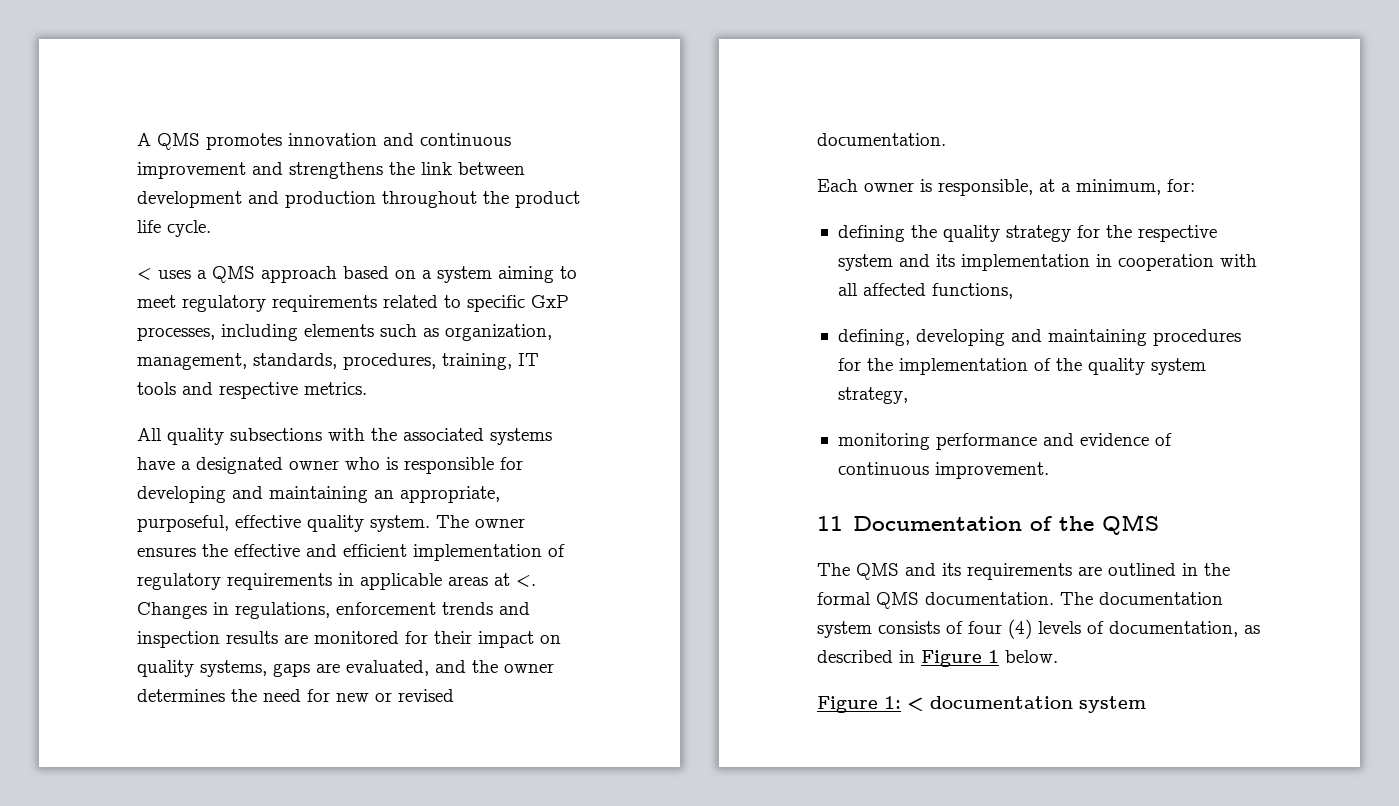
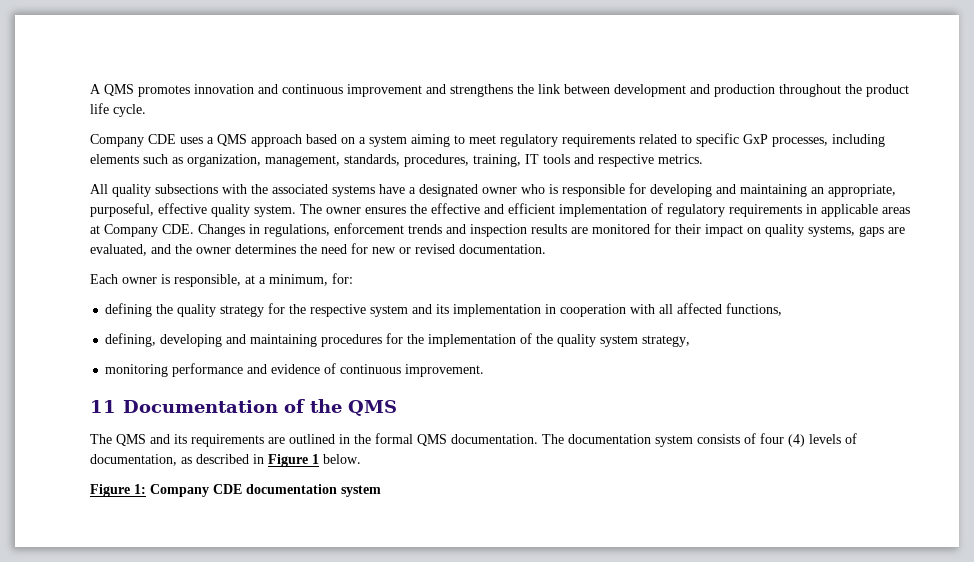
[137,268,152,280] < -> [90,134,176,147] Company CDE
[516,575,536,587] <. -> [104,224,194,237] Company CDE.
[907,697,924,711] < -> [150,484,242,497] Company CDE

